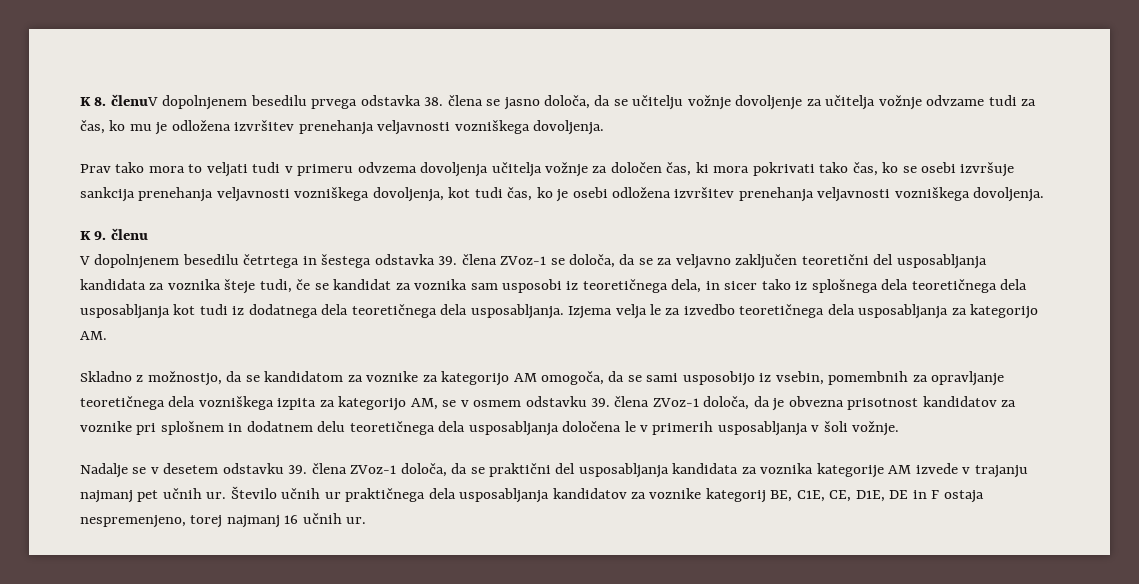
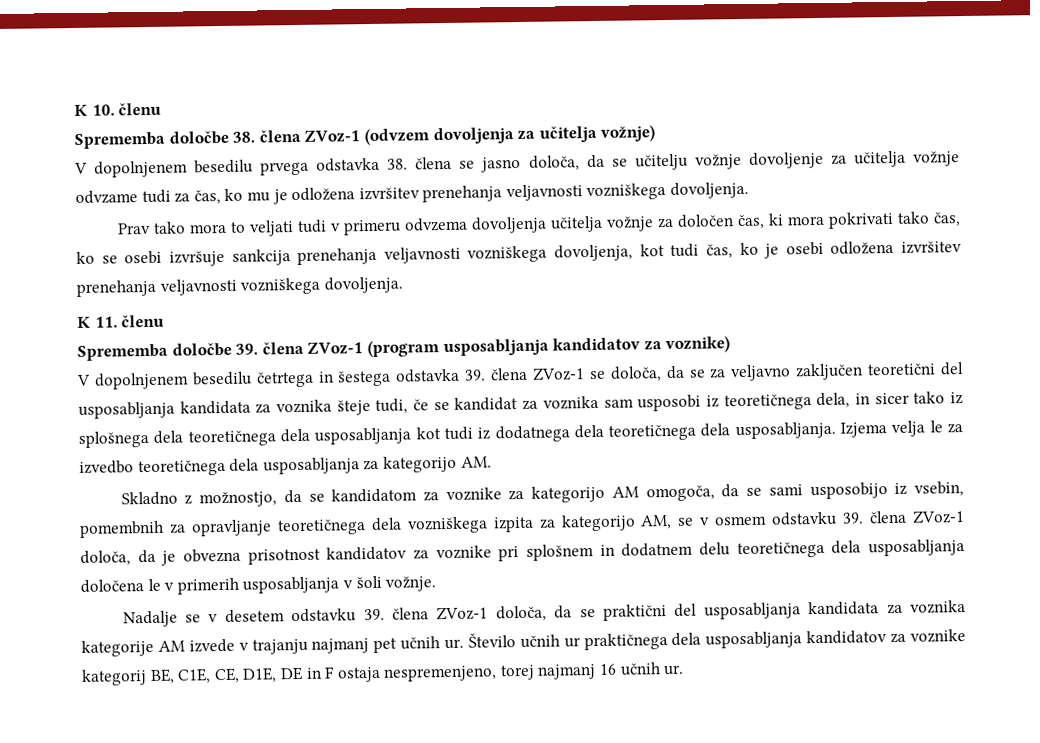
[80,94,158,106] K 8. členuV -> [74,102,162,116] [74,125,656,149] [74,162,88,174] K 10. členu // Sprememba določbe 38. člena ZVoz-1 (odvzem dovoljenja za učitelja vožnje) // V
[94,228,148,240] 9. členu -> [94,314,165,328] [77,336,731,361] 11. členu // Sprememba določbe 39. člena ZVoz-1 (program usposabljanja kandidatov za voznike)

